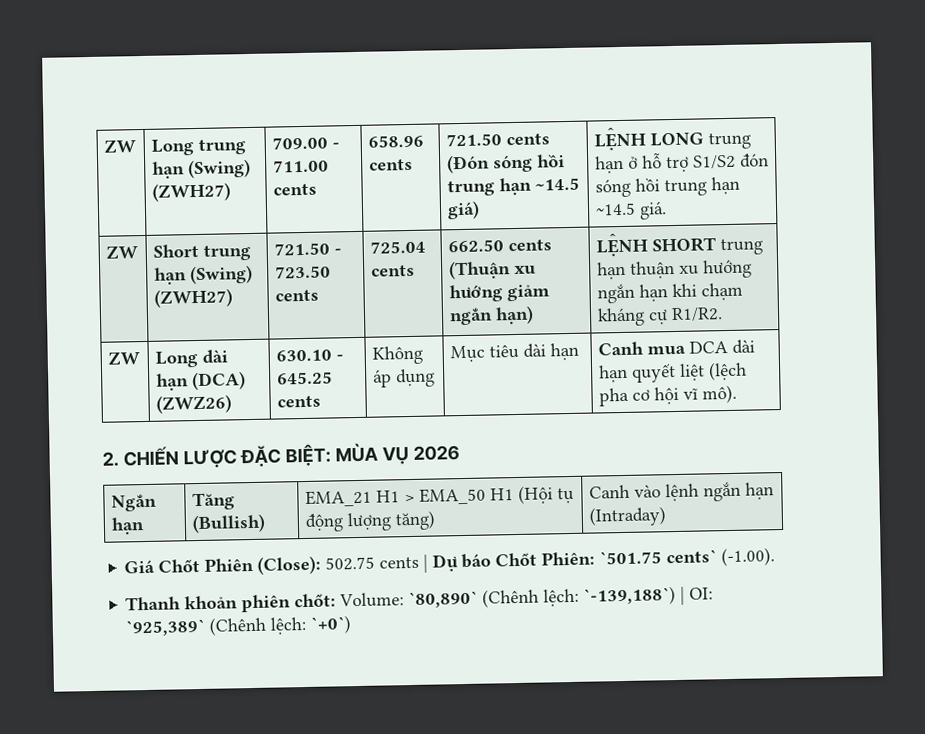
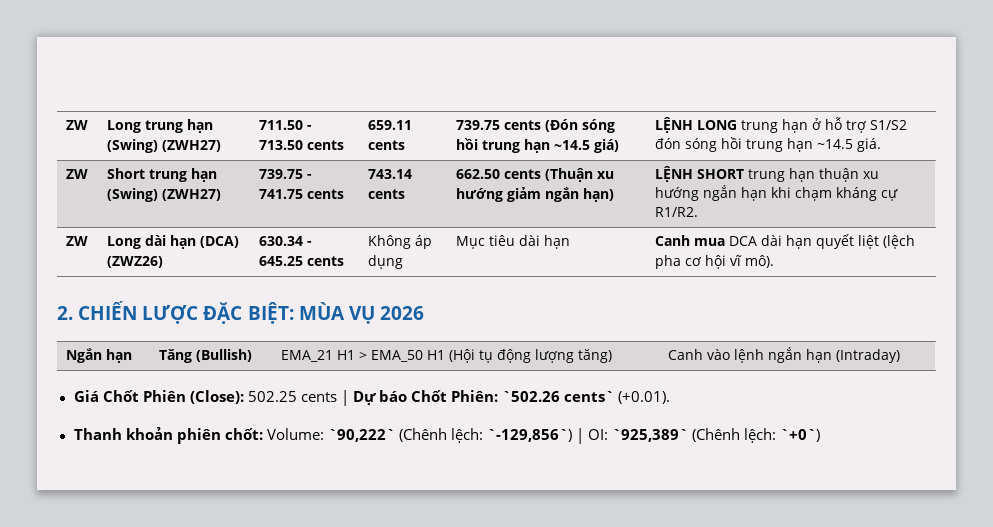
[271,136,340,150] [272,159,329,173] [272,183,317,196] [367,134,424,148] [368,158,413,171] [445,133,502,147] 709.00 - 711.00 cents | 658.96 cents | 721.50 -> [259,120,313,130] [259,140,345,150] [368,120,413,130] [368,140,406,150] [456,120,501,130] 711.50 - 713.50 cents | 659.11 cents | 739.75
[273,242,342,256] [274,265,331,279] [274,289,319,302] [369,240,426,254] 721.50 - 723.50 cents | 725.04 -> [259,169,313,179] [259,189,345,199] [368,169,413,179] 739.75 - 741.75 cents | 743.14
[275,349,332,362] 630.10 -> [259,236,304,246] 630.34
[325,556,376,571] 502.75 -> [247,391,297,402] 502.25
[599,547,776,567] `501.75 cents` (-1.00). -> [502,391,671,404] `502.26 cents` (+0.01).
[408,586,677,609] `80,890` (Chênh lệch: `-139,188`) -> [327,428,572,443] `90,222` (Chênh lệch: `-129,856`)

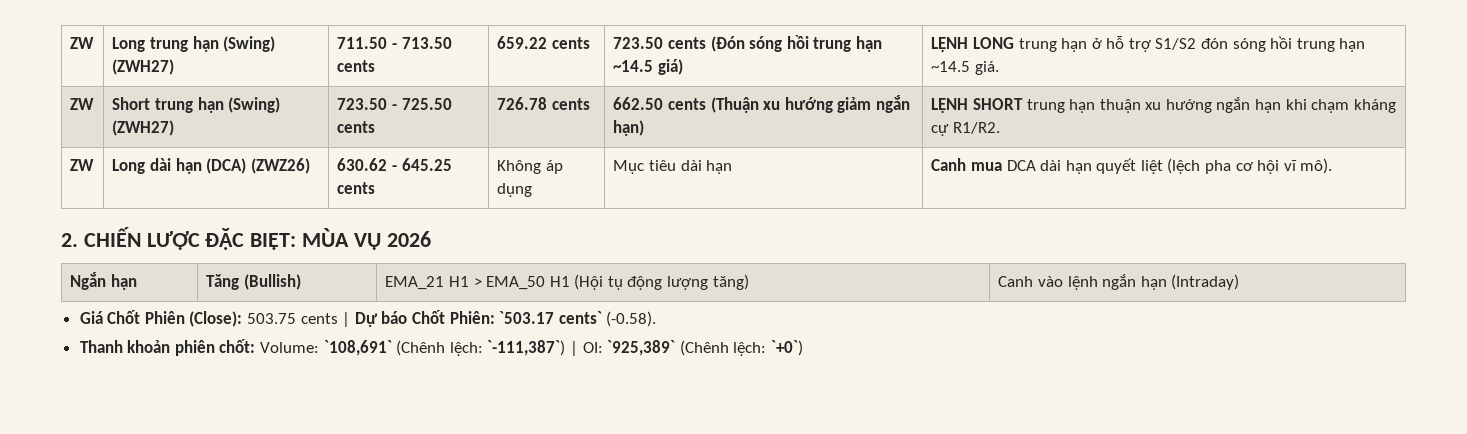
[368,120,413,130] [368,140,406,150] [456,120,501,130] 659.11 cents | 739.75 -> [497,36,590,49] [613,37,664,49] 659.22 cents | 723.50
[259,169,313,179] [259,189,345,199] [368,169,413,179] 739.75 - 741.75 cents | 743.14 -> [337,98,452,110] [337,121,376,133] [497,97,548,110] 723.50 - 725.50 cents | 726.78
[259,236,304,246] 630.34 -> [337,158,388,171] 630.62
[247,391,297,402] 502.25 -> [247,313,297,324] 503.75
[502,391,671,404] `502.26 cents` (+0.01). -> [499,311,657,327] `503.17 cents` (-0.58).
[327,428,572,443] `90,222` (Chênh lệch: `-129,856`) -> [323,340,566,356] `108,691` (Chênh lệch: `-111,387`)

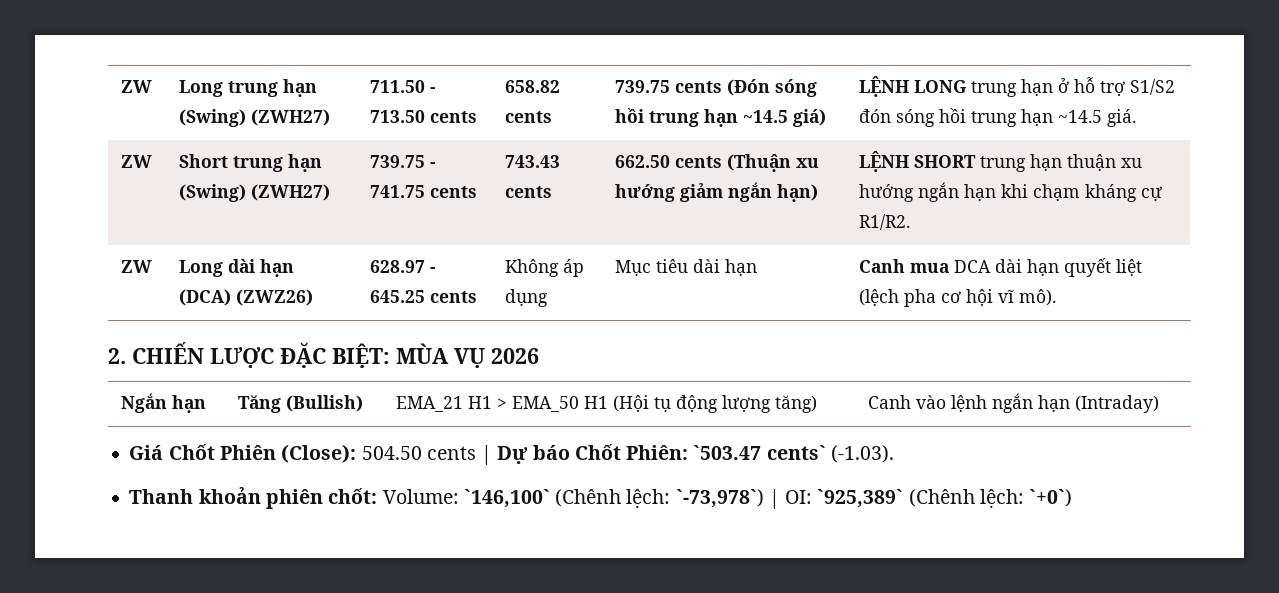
[497,36,590,49] [613,37,664,49] 659.22 cents | 723.50 -> [505,80,561,93] [505,111,553,123] [615,80,671,93] 658.82 cents | 739.75
[337,98,452,110] [337,121,376,133] [497,97,548,110] 723.50 - 725.50 cents | 726.78 -> [370,155,436,168] [370,185,478,198] [505,155,561,168] 739.75 - 741.75 cents | 743.43
[337,158,388,171] 630.62 -> [370,260,426,273] 628.97
[247,313,297,324] 503.75 -> [361,446,422,460] 504.50
[499,311,657,327] `503.17 cents` (-0.58). -> [693,445,894,463] `503.47 cents` (-1.03).
[323,340,566,356] `108,691` (Chênh lệch: `-111,387`) -> [463,489,764,508] `146,100` (Chênh lệch: `-73,978`)

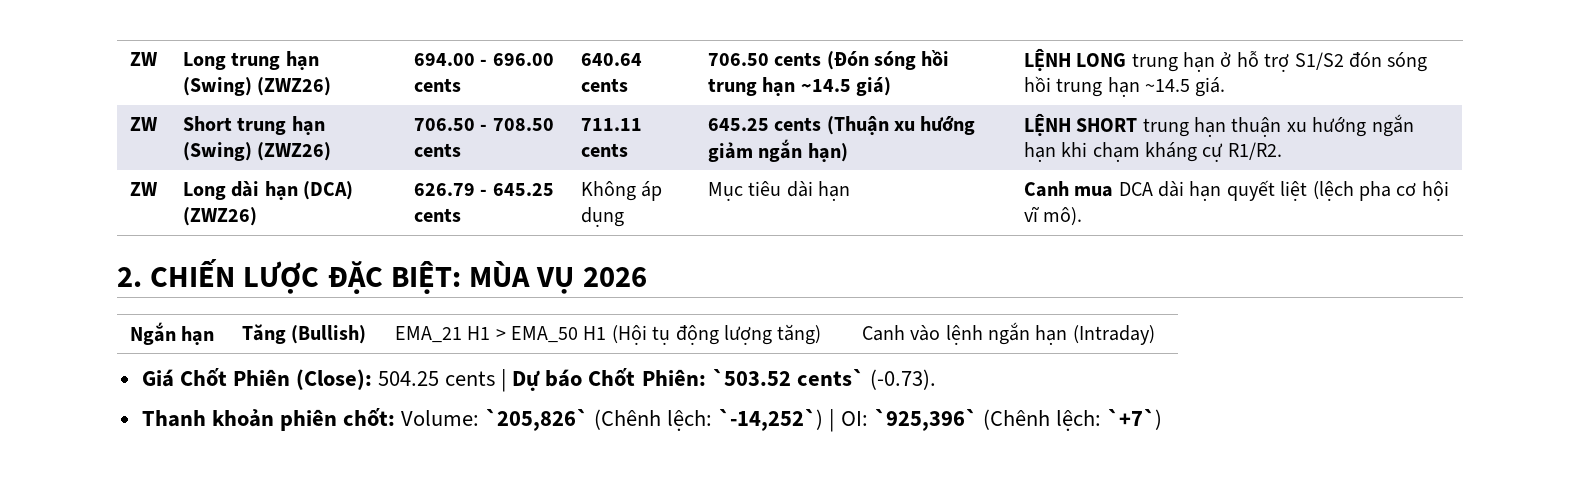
[251,109,331,126] [370,80,436,93] [370,110,478,123] [505,80,561,93] [505,111,553,123] [615,80,671,93] (ZWH27) | 711.50 - 713.50 cents | 658.82 cents | 739.75 -> [257,77,332,96] [413,53,554,66] [413,78,461,92] [580,53,642,66] [580,78,628,92] [707,53,769,66] (ZWZ26) | 694.00 - 696.00 cents | 640.64 cents | 706.50
[251,184,331,201] [370,155,436,168] [370,185,478,198] [505,155,561,168] [505,186,553,198] [615,155,671,168] (ZWH27) | 739.75 - 741.75 cents | 743.43 cents | 662.50 -> [257,142,332,161] [413,118,554,131] [413,143,461,157] [580,118,642,131] [580,143,628,157] [707,118,769,131] (ZWZ26) | 706.50 - 708.50 cents | 711.11 cents | 645.25
[370,260,426,273] 628.97 -> [413,183,475,196] 626.79
[361,446,422,460] 504.50 -> [378,371,440,386] 504.25
[693,445,894,463] `503.47 cents` (-1.03). -> [711,369,936,390] `503.52 cents` (-0.73).
[463,489,764,508] `146,100` (Chênh lệch: `-73,978`) -> [485,409,824,431] `205,826` (Chênh lệch: `-14,252`)
[817,489,1073,508] `925,389` (Chênh lệch: `+0`) -> [873,409,1162,431] `925,396` (Chênh lệch: `+7`)

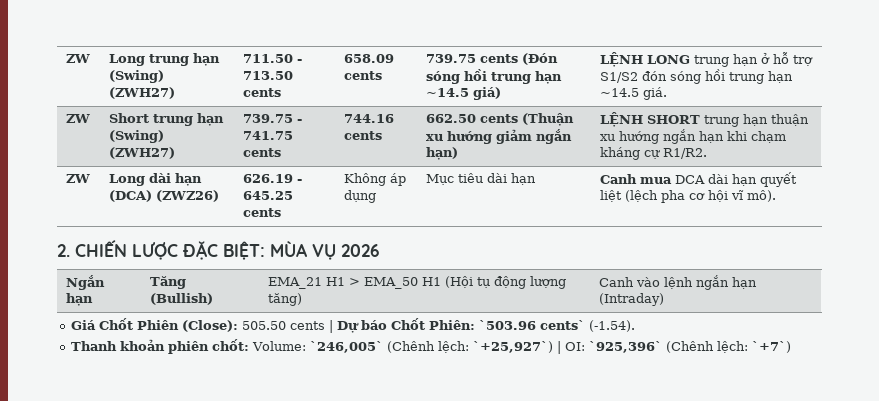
[257,77,332,96] [413,53,554,66] [413,78,461,92] [580,53,642,66] [580,78,628,92] [707,53,769,66] (ZWZ26) | 694.00 - 696.00 cents | 640.64 cents | 706.50 -> [109,87,176,99] [243,54,303,63] [243,71,294,80] [243,88,282,97] [344,54,395,63] [344,71,383,80] [426,54,477,63] (ZWH27) | 711.50 - 713.50 cents | 658.09 cents | 739.75
[257,142,332,161] [413,118,554,131] [413,143,461,157] [580,118,642,131] [580,143,628,157] [707,118,769,131] (ZWZ26) | 706.50 - 708.50 cents | 711.11 cents | 645.25 -> [109,147,176,159] [243,114,303,123] [243,131,294,140] [243,148,282,157] [344,114,395,123] [344,131,383,140] [426,114,477,123] (ZWH27) | 739.75 - 741.75 cents | 744.16 cents | 662.50
[413,183,475,196] 626.79 -> [243,174,294,183] 626.19
[378,371,440,386] 504.25 -> [241,321,286,330] 505.50
[711,369,936,390] `503.52 cents` (-0.73). -> [478,320,635,332] `503.96 cents` (-1.54).
[485,409,824,431] `205,826` (Chênh lệch: `-14,252`) -> [309,341,553,353] `246,005` (Chênh lệch: `+25,927`)

